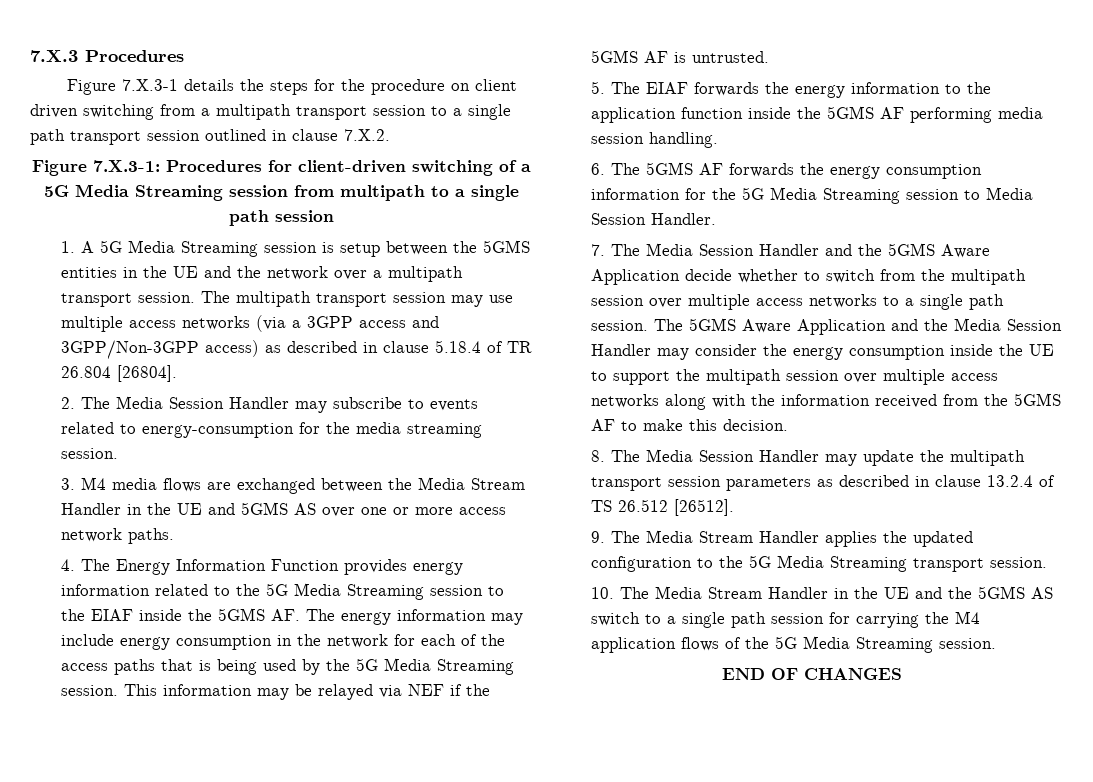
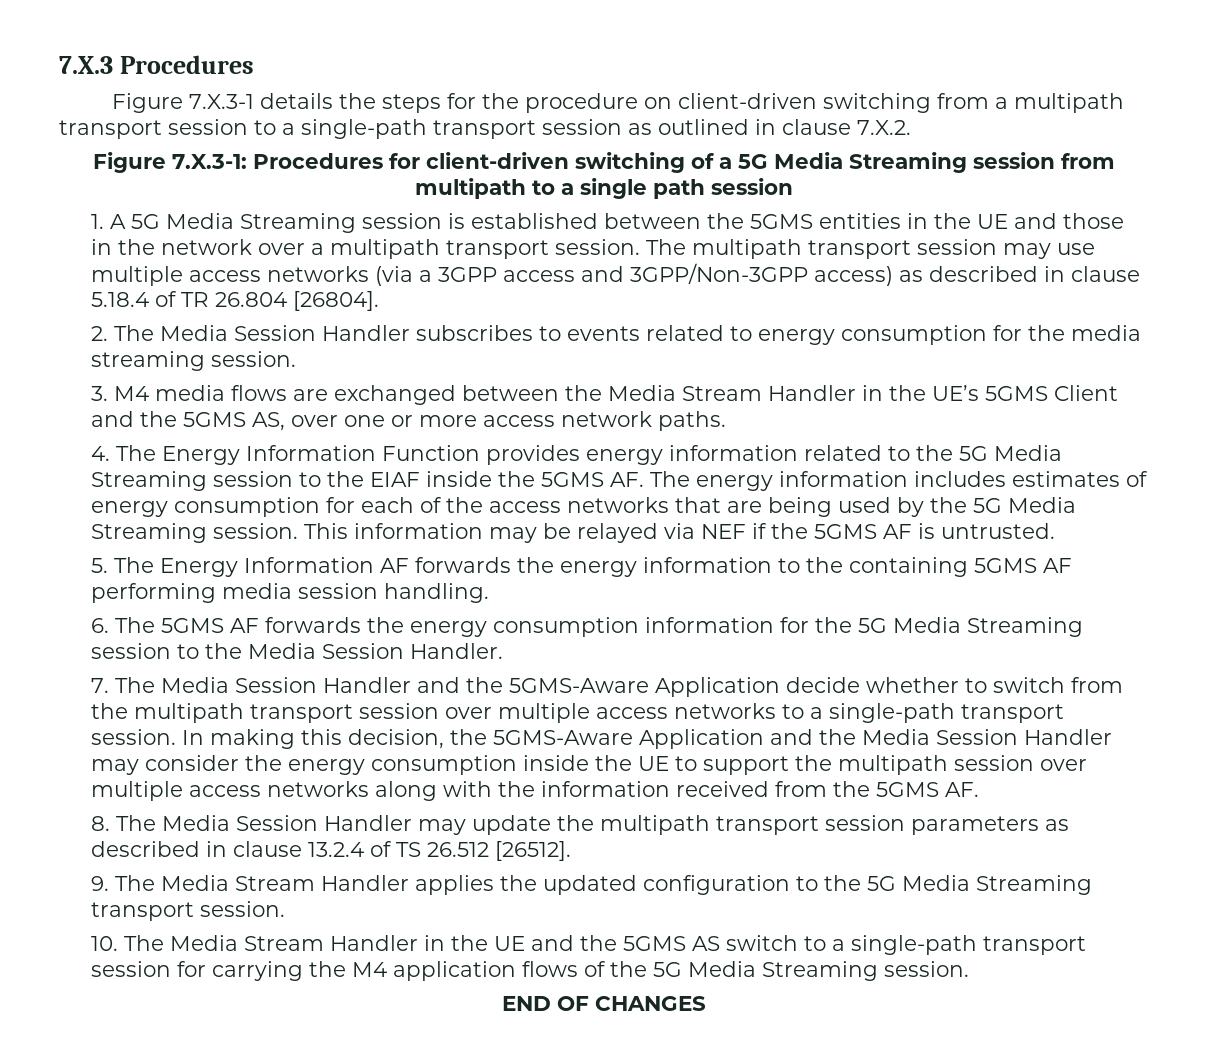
[475,79,518,91] [30,104,78,118] client driven -> [678,93,818,109] client-driven
[468,104,511,120] [30,129,200,145] single path transport session -> [301,119,652,139] single-path transport session as
[339,243,380,257] setup -> [471,213,599,229] established
(231, 272) none -> [1063,213,1125,229] [91,239,113,255] those in
[294,397,402,413] may subscribe -> [416,325,534,341] subscribes
[141,423,294,438] energy-consumption -> [758,325,988,345] energy consumption
[176,502,316,515] UE and 5GMS AS -> [932,385,1119,401] [91,411,286,431] UE’s 5GMS Client and the 5GMS AS,
[490,613,523,625] [60,634,388,650] may include energy consumption in the network -> [914,471,1149,487] [91,497,321,517] includes estimates of energy consumption
[113,659,211,675] paths that is -> [567,497,763,513] networks that are
[645,82,688,94] EIAF -> [160,557,410,577] Energy Information AF
[590,107,821,123] application function inside the -> [849,557,969,577] containing
(980, 195) none -> [205,643,243,659] the
[887,243,990,258] 5GMS Aware -> [509,678,650,693] 5GMS-Aware
(1026, 277) none -> [250,704,354,723] transport
[919,294,1004,310] [590,318,791,333] single path session. The 5GMS Aware -> [829,703,1065,723] [91,729,634,749] single-path transport session. In making this decision, the 5GMS-Aware
[590,419,788,431] AF to make this decision. -> [945,782,980,797] AF.
[681,612,766,628] single path -> [851,935,1087,955] single-path transport

